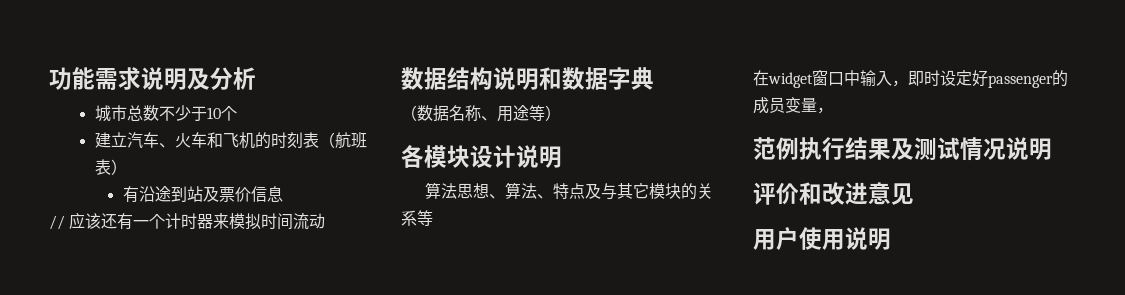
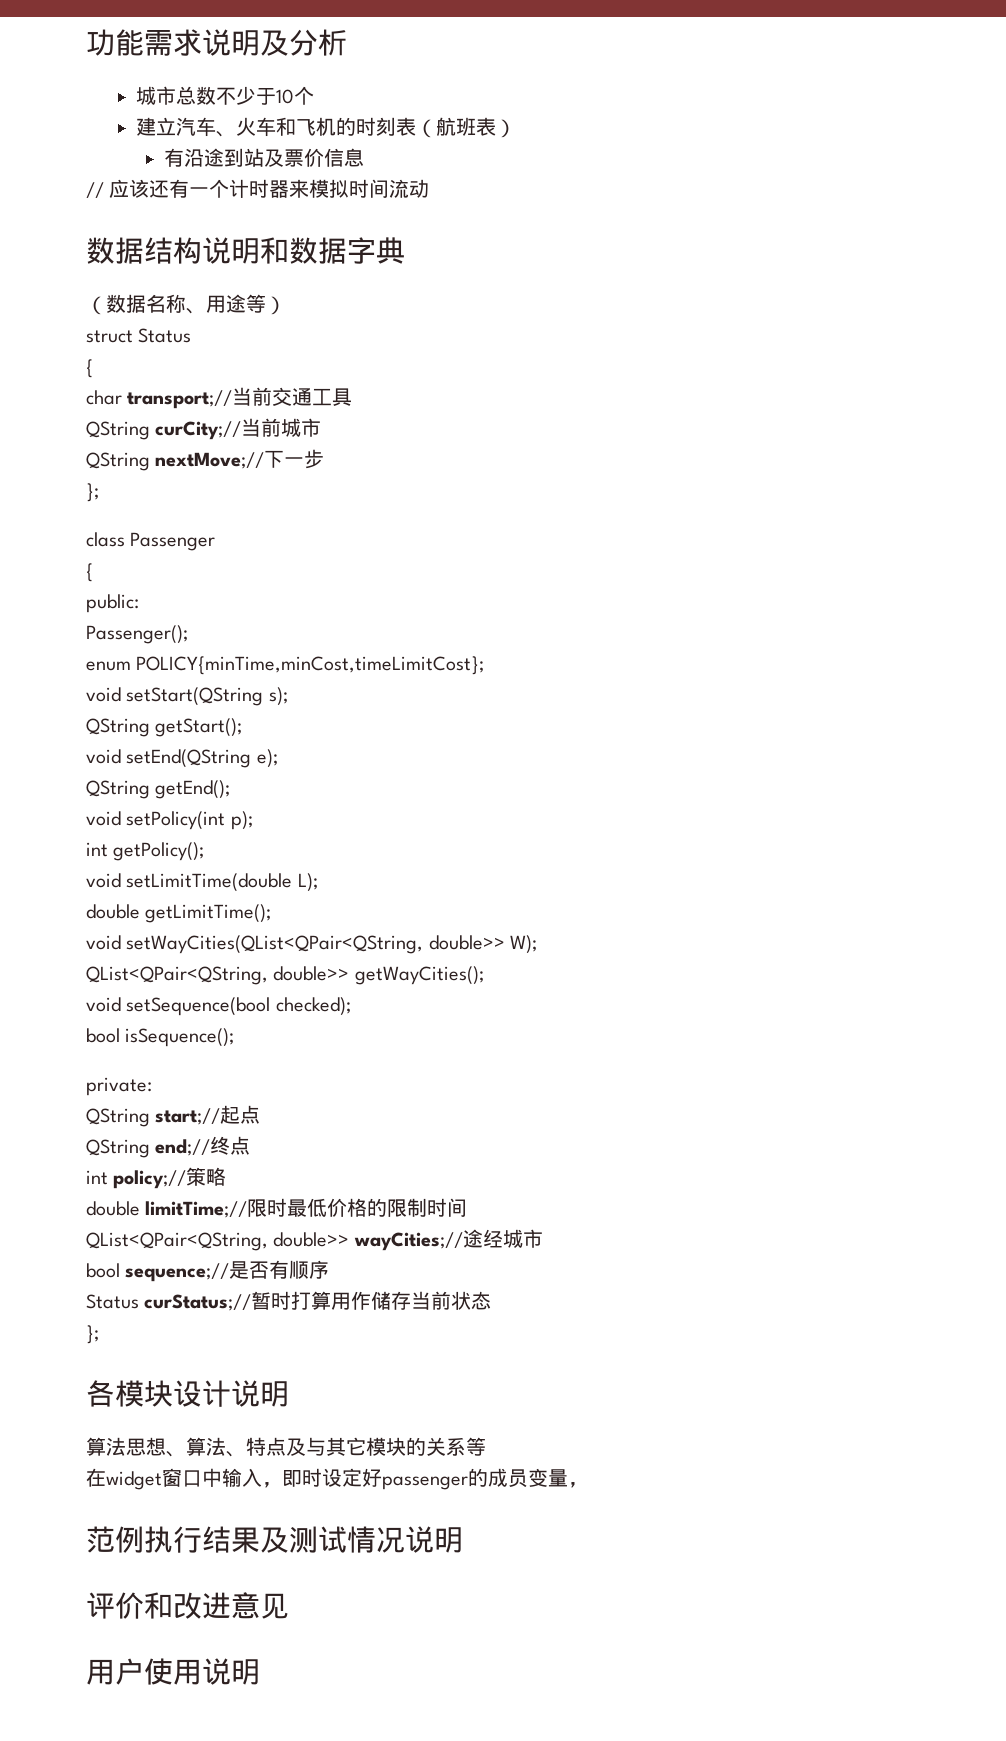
(561, 113) none -> [86,328,192,343] [86,359,93,378] [86,387,353,409] [86,418,322,440] [86,449,325,471] [86,483,99,502] [86,532,216,551] [86,563,93,582] [86,594,139,613] [86,625,188,644] [86,656,485,675] [86,687,288,706] [86,718,243,737] [86,749,278,768] [86,780,231,799] [86,811,253,830] [86,842,205,861] [86,873,318,892] [86,904,272,923] [86,935,538,954] [86,966,484,985] [86,997,351,1016] [86,1028,235,1047] [86,1077,152,1096] [86,1105,261,1127] [86,1136,251,1158] [86,1167,227,1189] [86,1198,468,1218] [86,1229,543,1251] [86,1260,330,1282] [86,1291,492,1311] [86,1325,99,1344] // struct Status // { // char transport;//当前交通工具 // QString curCity;//当前城市 // QString nextMove;//下一步 // }; // class Passenger // { // public: // Passenger(); // enum POLICY{minTime,minCost,timeLimitCost}; // void setStart(QString s); // QString getStart(); // void setEnd(QString e); // QString getEnd(); // void setPolicy(int p); // int getPolicy(); // void setLimitTime(double L); // double getLimitTime(); // void setWayCities(QList<QPair<QString, double>> W); // QList<QPair<QString, double>> getWayCities(); // void setSequence(bool checked); // bool isSequence(); // private: // QString start;//起点 // QString end;//终点 // int policy;//策略 // double limitTime;//限时最低价格的限制时间 // QList<QPair<QString, double>> wayCities;//途经城市 // bool sequence;//是否有顺序 // Status curStatus;//暂时打算用作储存当前状态 // };

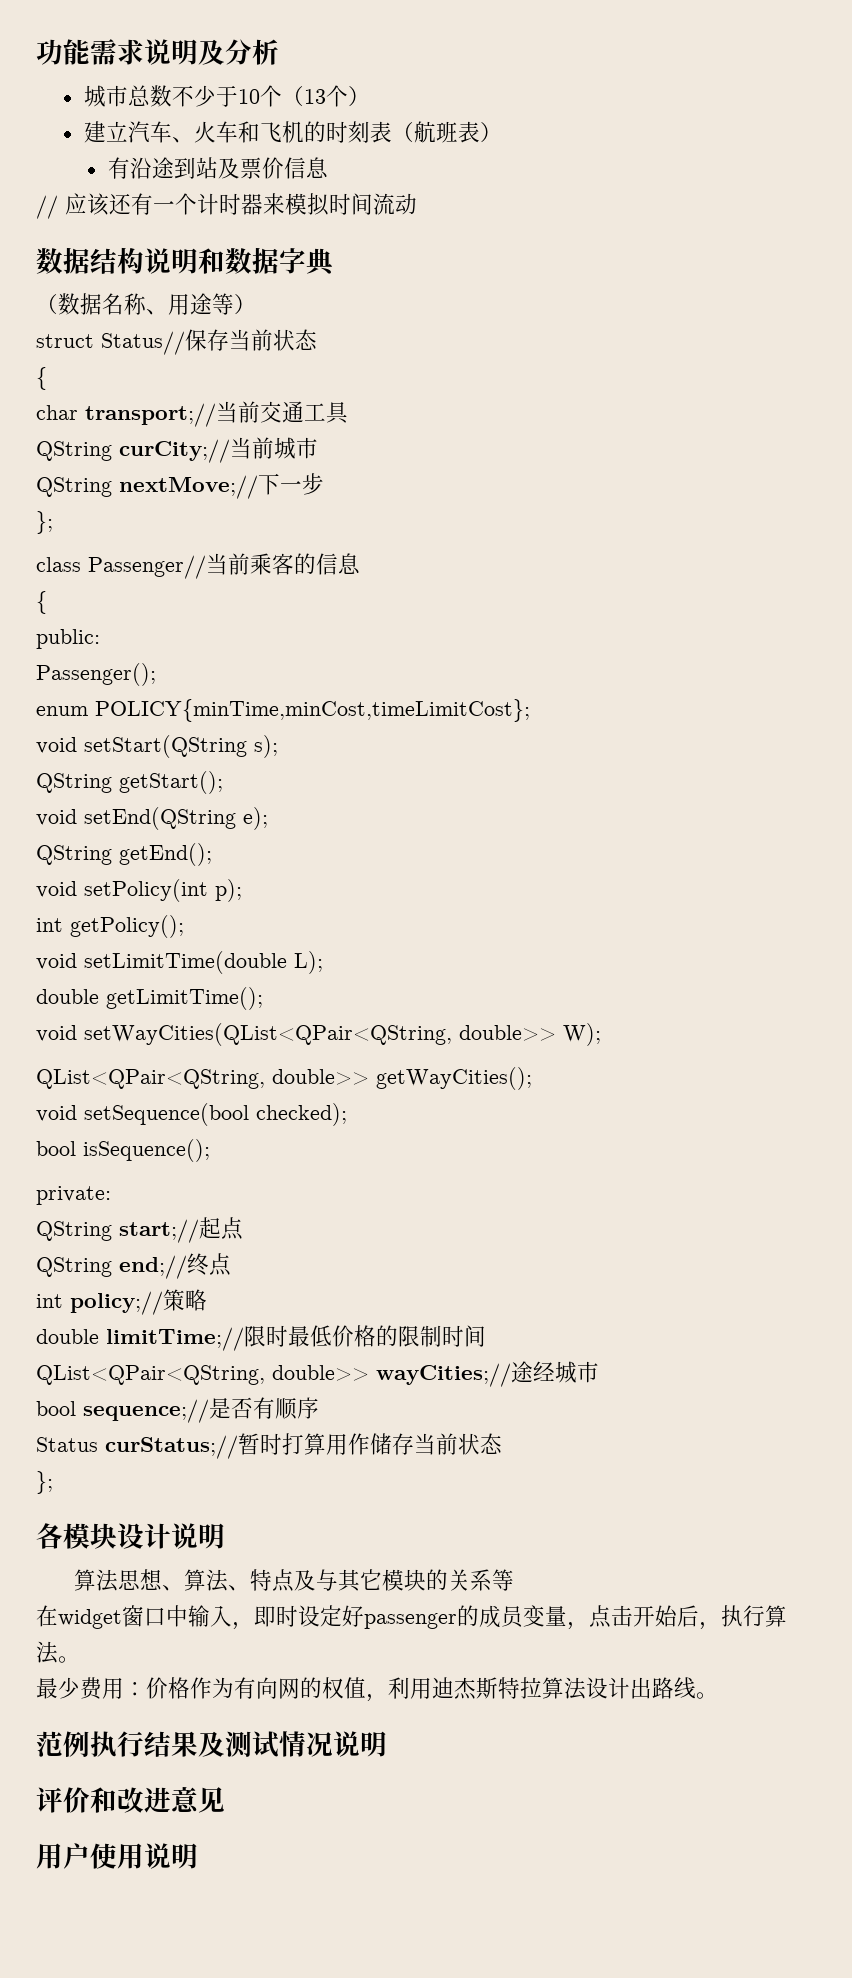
(315, 95) none -> [281,85,370,107] （13个）
[138,328,192,343] Status -> [101,329,317,355] Status//保存当前状态
[130,532,216,551] Passenger -> [88,553,360,579] Passenger//当前乘客的信息
(588, 1485) none -> [589,1605,787,1630] [36,1641,80,1664] [36,1677,718,1702] 点击开始后，执行算法。 // 最少费用：价格作为有向网的权值，利用迪杰斯特拉算法设计出路线。

